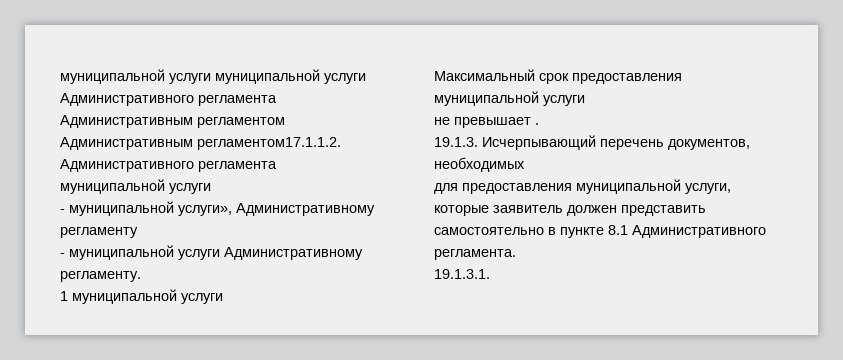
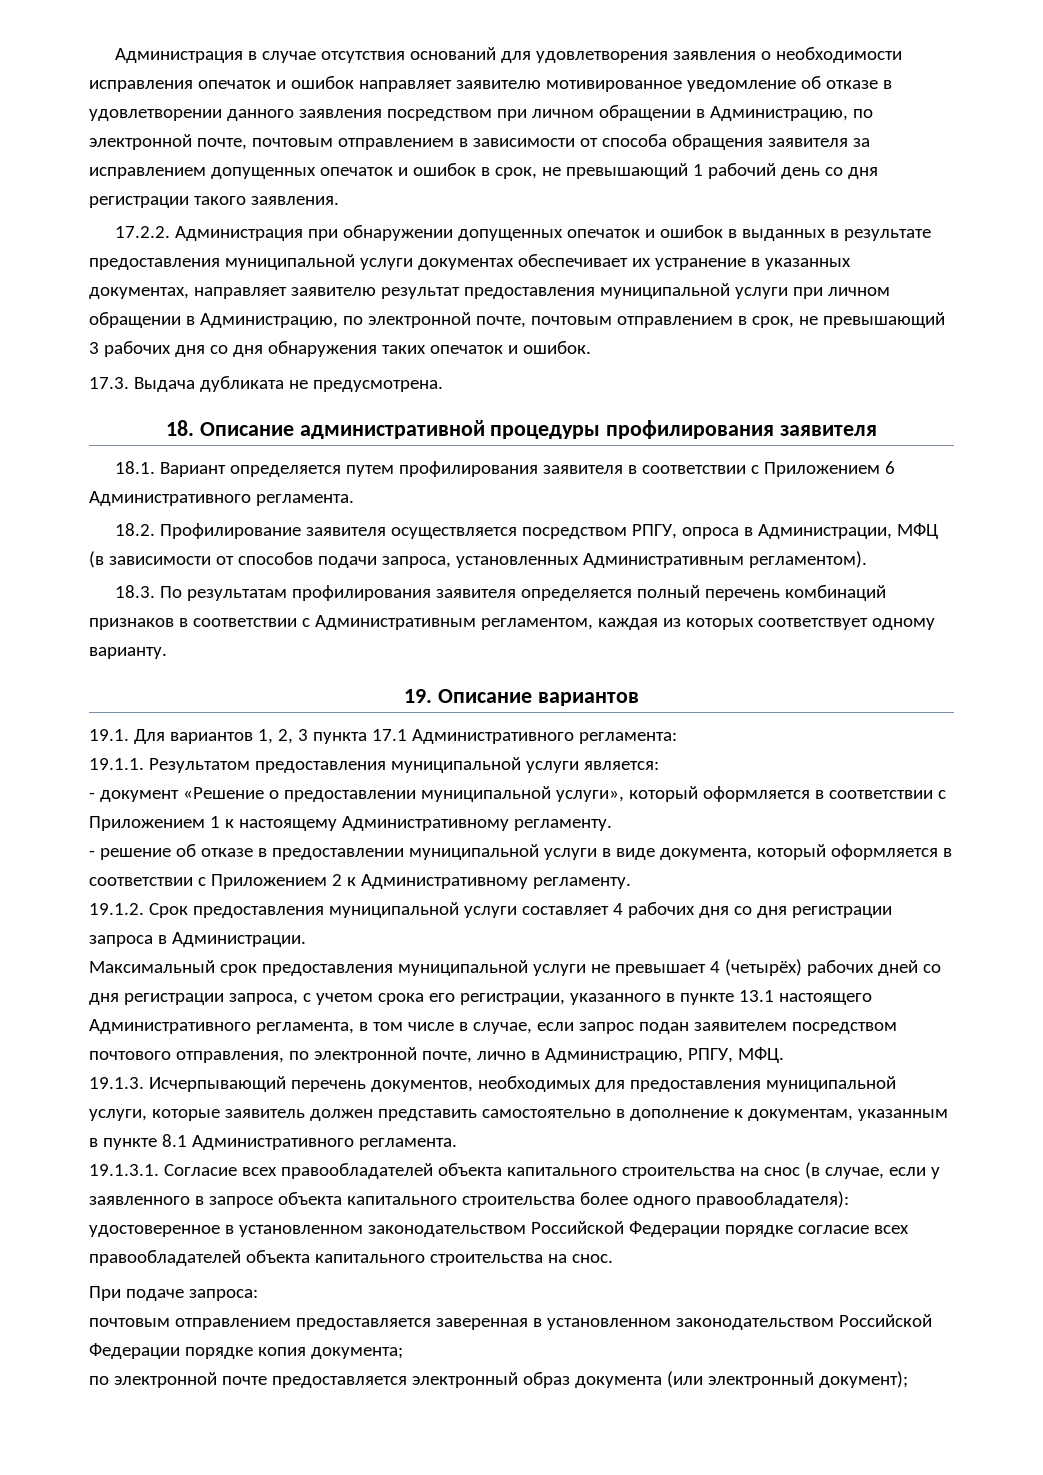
[60,69,366,84] [60,93,277,106] [60,115,285,128] [60,137,341,150] [60,159,277,172] [60,179,211,194] [60,201,375,216] [60,227,138,238] [60,245,363,260] [60,271,141,282] [60,289,223,304] муниципальной услуги муниципальной услуги Административного регламента Административным регламентом Административным регламентом17.1.1.2. Административного регламента // муниципальной услуги // - муниципальной услуги», Административному регламенту // - муниципальной услуги Административному регламенту. // 1 муниципальной услуги -> [114,47,902,63] [89,76,892,92] [89,105,873,121] [89,134,870,150] [89,163,878,179] [89,196,339,208] [114,225,931,241] [89,254,851,270] [89,283,890,299] [89,312,945,328] [89,341,591,357] [89,376,443,392] [165,420,878,439] [114,461,895,477] [89,491,354,506] [114,523,938,539] [89,551,867,568] [114,585,886,601] [89,615,935,630] [89,647,167,659] [404,689,639,706] [89,729,677,744] [89,757,659,773] [89,786,946,802] [89,816,612,831] [89,844,952,860] [89,874,631,889] [89,902,892,918] [89,932,306,947] Администрация в случае отсутствия оснований для удовлетворения заявления о необходимости исправления опечаток и ошибок направляет заявителю мотивированное уведомление об отказе в удовлетворении данного заявления посредством при личном обращении в Администрацию, по электронной почте, почтовым отправлением в зависимости от способа обращения заявителя за исправлением допущенных опечаток и ошибок в срок, не превышающий 1 рабочий день со дня регистрации такого заявления. // 17.2.2. Администрация при обнаружении допущенных опечаток и ошибок в выданных в результате предоставления муниципальной услуги документах обеспечивает их устранение в указанных документах, направляет заявителю результат предоставления муниципальной услуги при личном обращении в Администрацию, по электронной почте, почтовым отправлением в срок, не превышающий 3 рабочих дня со дня обнаружения таких опечаток и ошибок. // 17.3. Выдача дубликата не предусмотрена. // 18. Описание административной процедуры профилирования заявителя // 18.1. Вариант определяется путем профилирования заявителя в соответствии с Приложением 6 Административного регламента. // 18.2. Профилирование заявителя осуществляется посредством РПГУ, опроса в Администрации, МФЦ (в зависимости от способов подачи запроса, установленных Административным регламентом). // 18.3. По результатам профилирования заявителя определяется полный перечень комбинаций признаков в соответствии с Административным регламентом, каждая из которых соответствует одному варианту. // 19. Описание вариантов // 19.1. Для вариантов 1, 2, 3 пункта 17.1 Административного регламента: // 19.1.1. Результатом предоставления муниципальной услуги является: // - документ «Решение о предоставлении муниципальной услуги», который оформляется в соответствии с Приложением 1 к настоящему Административному регламенту. // - решение об отказе в предоставлении муниципальной услуги в виде документа, который оформляется в соответствии с Приложением 2 к Административному регламенту. // 19.1.2. Срок предоставления муниципальной услуги составляет 4 рабочих дня со дня регистрации запроса в Администрации.
(585, 100) // -> (586, 970) none
[535,123,539,125] . -> [709,959,941,976] [89,990,872,1005] [89,1019,897,1034] [89,1047,784,1063] 4 (четырёх) рабочих дней со дня регистрации запроса, с учетом срока его регистрации, указанного в пункте 13.1 настоящего Административного регламента, в том числе в случае, если запрос подан заявителем посредством почтового отправления, по электронной почте, лично в Администрацию, РПГУ, МФЦ.
(525, 164) // -> (591, 1084) none
(556, 231) none -> [629,1109,948,1121] [89,1138,98,1147] дополнение к документам, указанным в
(490, 274) none -> [163,1162,940,1179] [89,1191,849,1208] [89,1221,909,1237] [89,1250,613,1266] [89,1286,258,1301] [89,1314,932,1330] [89,1343,403,1359] [89,1371,908,1388] Согласие всех правообладателей объекта капитального строительства на снос (в случае, если у заявленного в запросе объекта капитального строительства более одного правообладателя): удостоверенное в установленном законодательством Российской Федерации порядке согласие всех правообладателей объекта капитального строительства на снос. // При подаче запроса: // почтовым отправлением предоставляется заверенная в установленном законодательством Российской Федерации порядке копия документа; // по электронной почте предоставляется электронный образ документа (или электронный документ);

